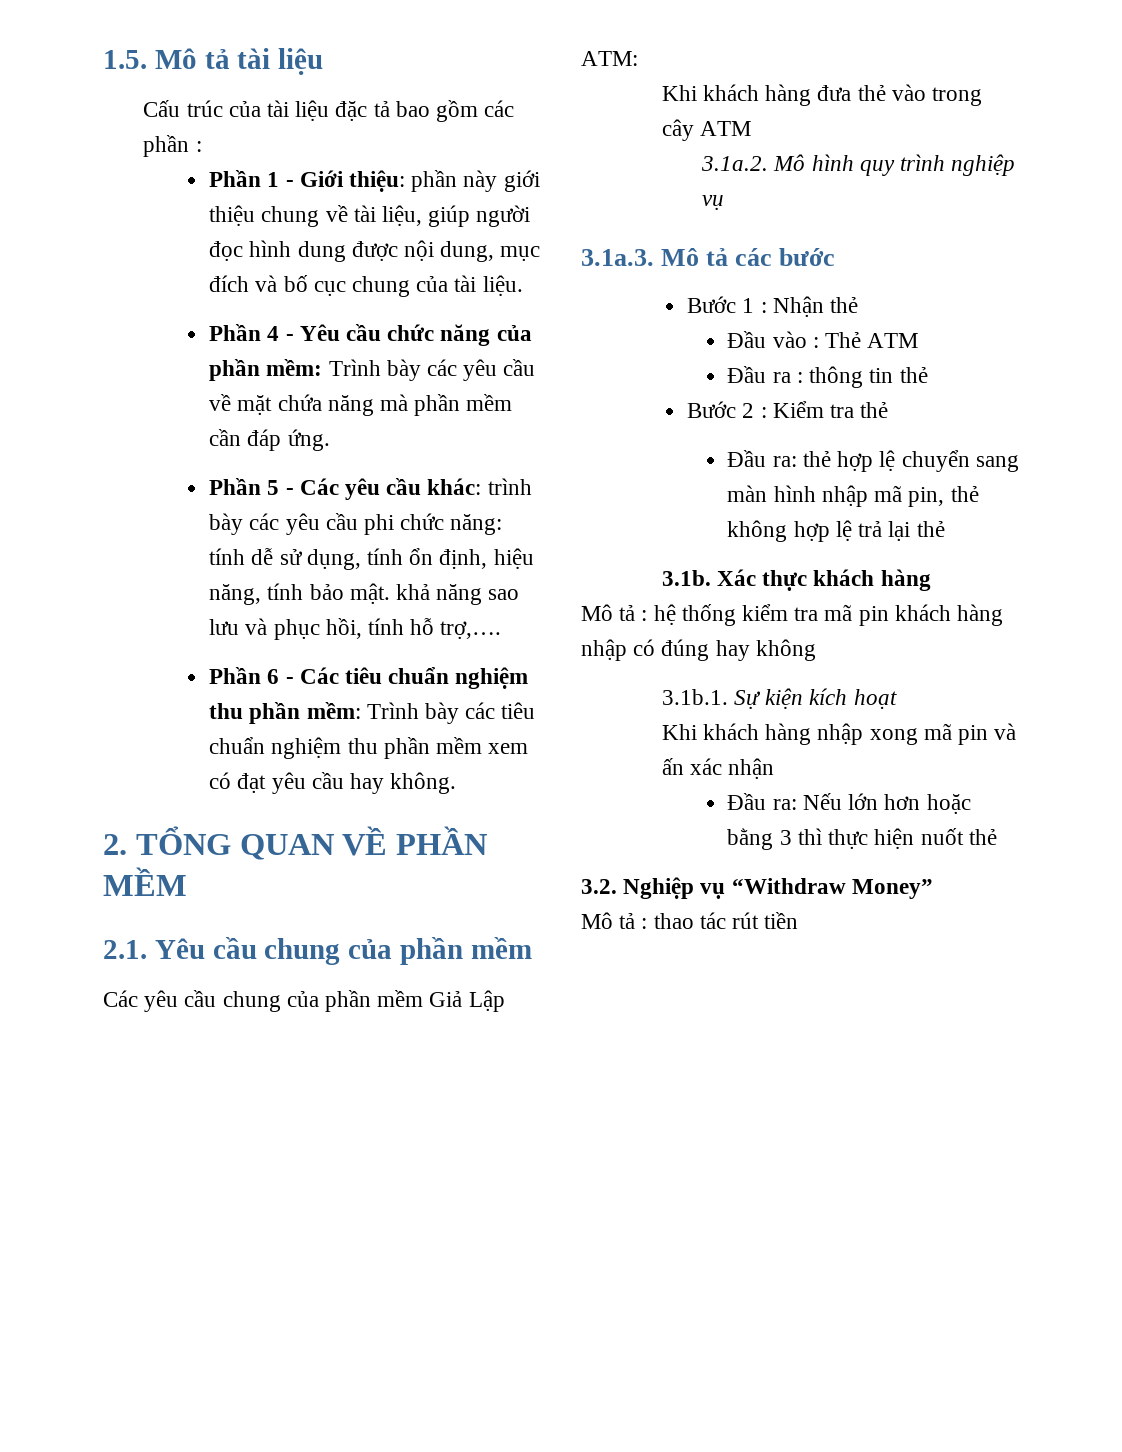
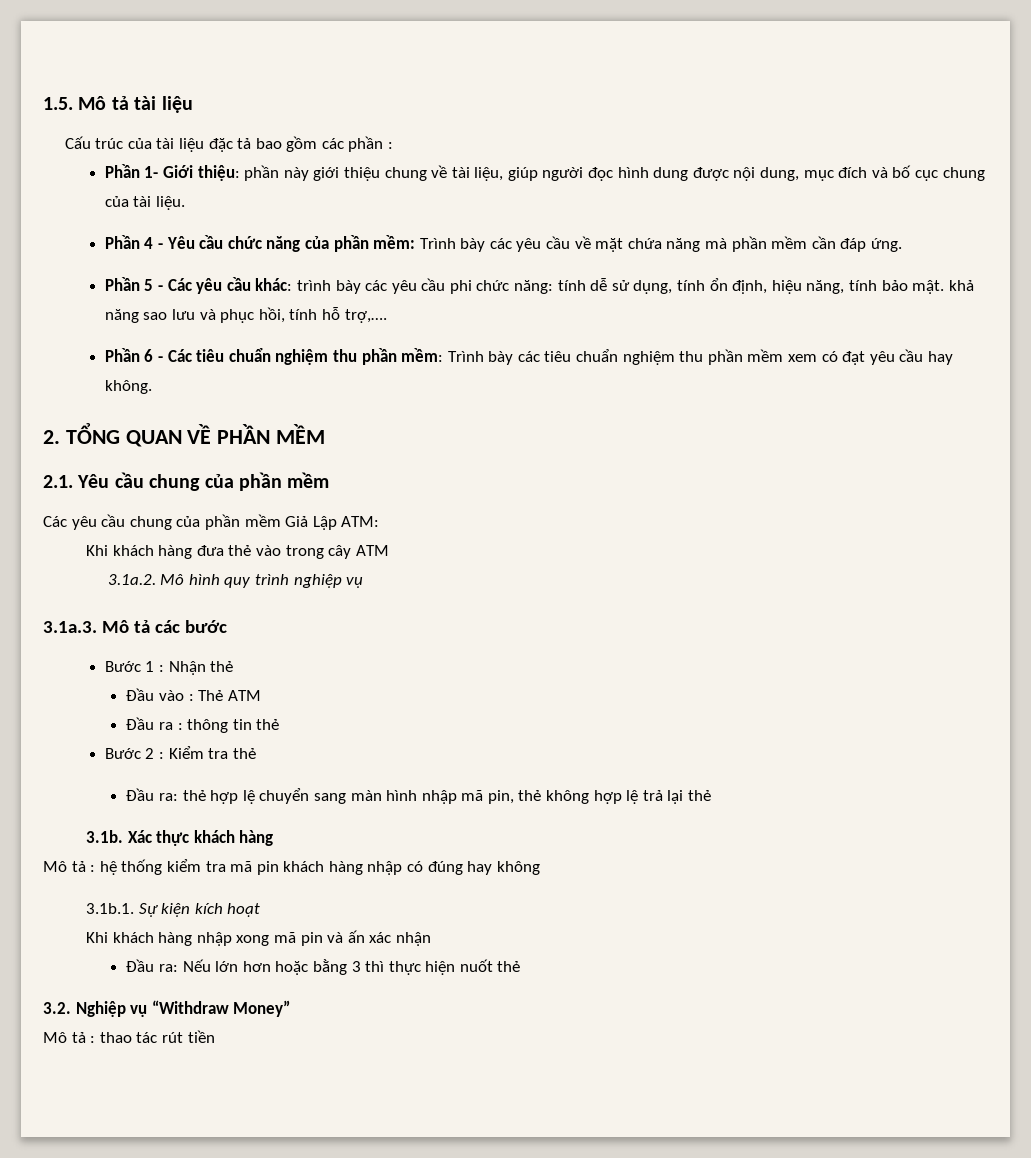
[267,172,294,187] 1 - -> [144,166,159,178] 1-

